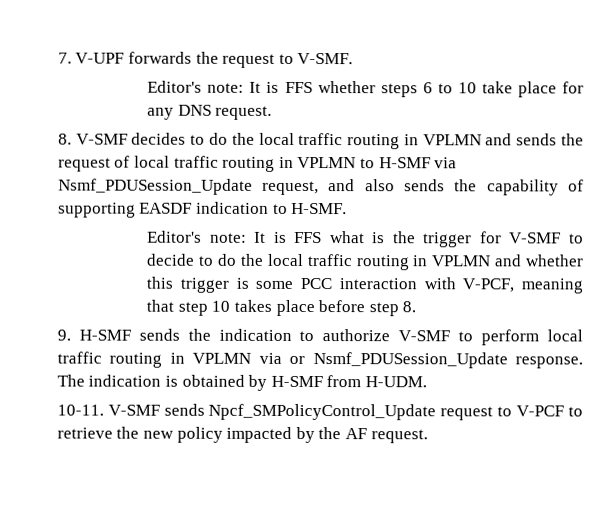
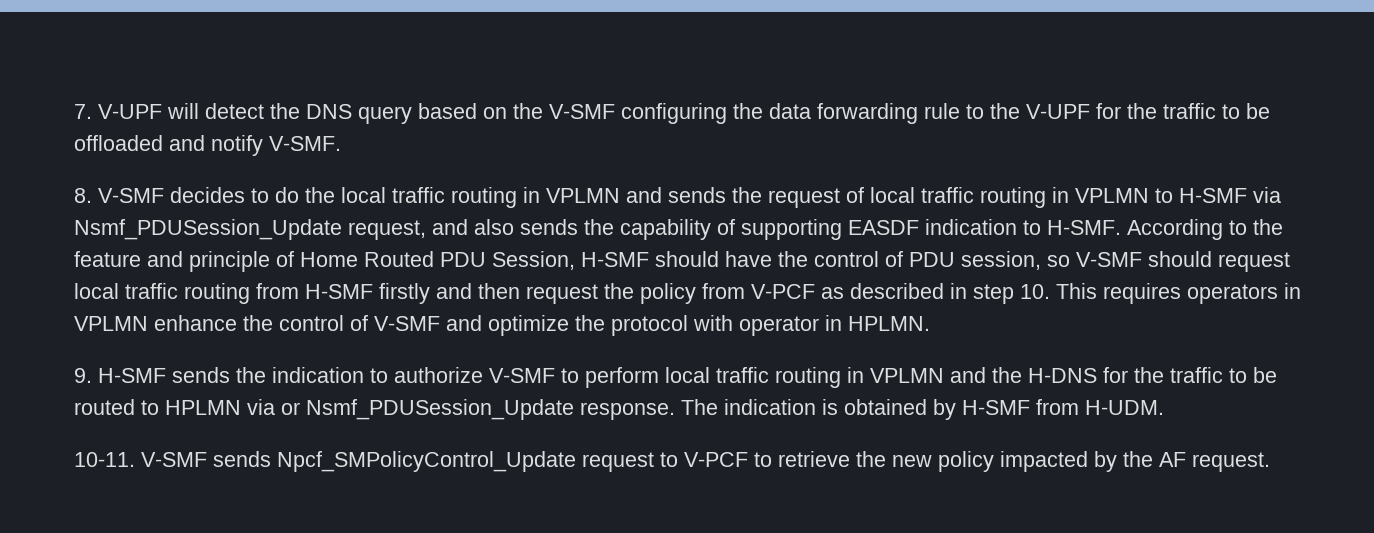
[128,51,354,68] [147,80,584,98] [147,104,273,120] forwards the request to V-SMF. // Editor's note: It is FFS whether steps 6 to 10 take place for any DNS request. -> [167,103,1271,124] [74,135,342,156] will detect the DNS query based on the V-SMF configuring the data forwarding rule to the V-UPF for the traffic to be offloaded and notify V-SMF.
[147,230,584,248] [146,253,584,271] [146,276,583,294] [146,299,417,317] // Editor's note: It is FFS what is the trigger for V-SMF to decide to do the local traffic routing in VPLMN and whether this trigger is some PCC interaction with V-PCF, meaning that step 10 takes place before step 8. -> [1127,219,1284,240] [74,251,1291,272] [74,283,1302,304] [74,315,931,336] According to the feature and principle of Home Routed PDU Session, H-SMF should have the control of PDU session, so V-SMF should request local traffic routing from H-SMF firstly and then request the policy from V-PCF as described in step 10. This requires operators in VPLMN enhance the control of V-SMF and optimize the protocol with operator in HPLMN.
(252, 358) none -> [950,367,1278,383] [74,399,242,415] and the H-DNS for the traffic to be routed to HPLMN

